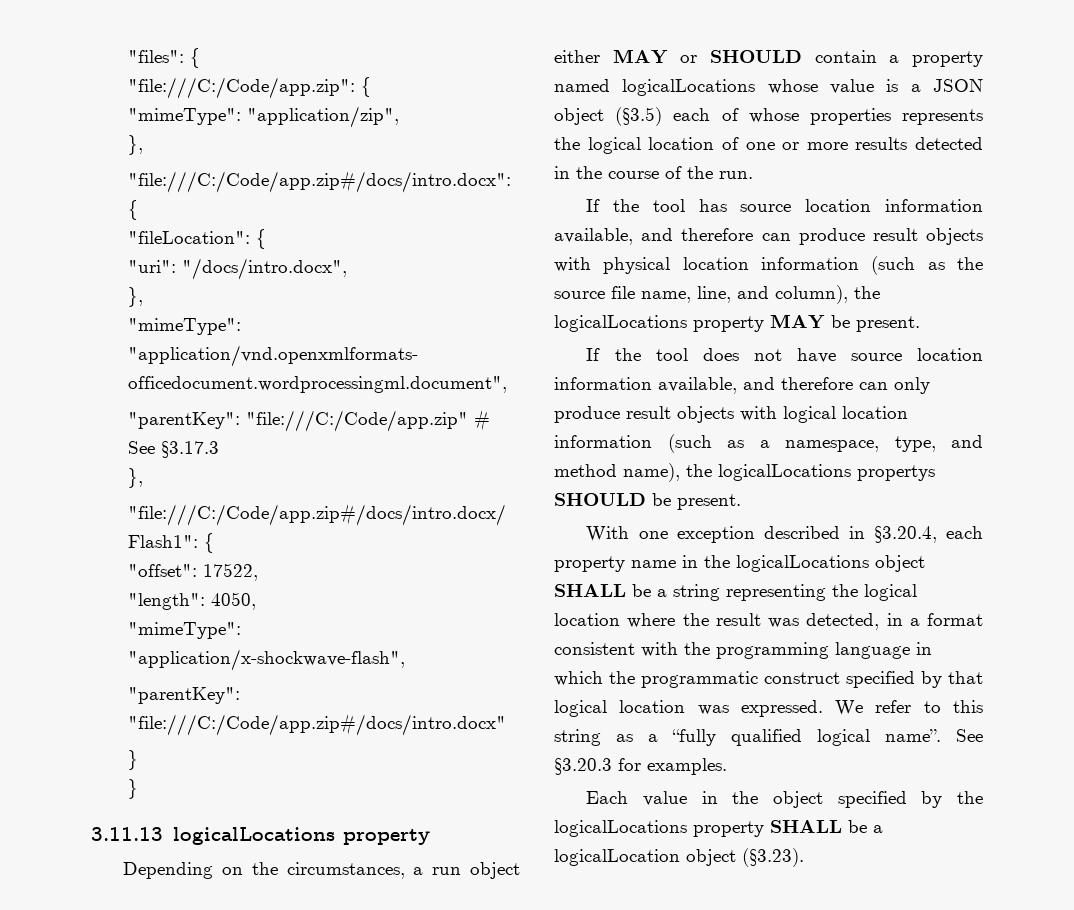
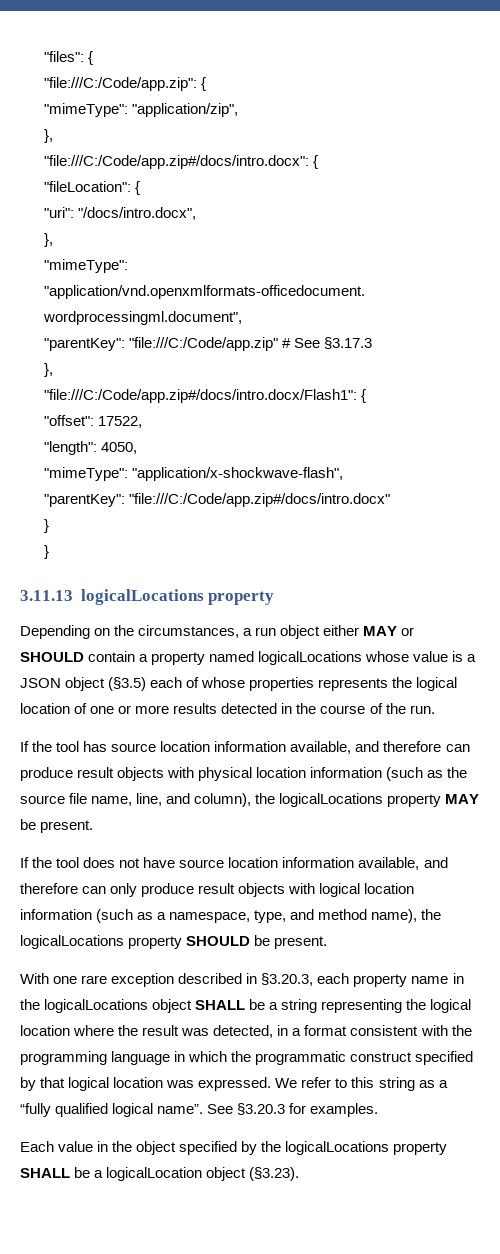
[857,465,935,481] propertys -> [128,936,183,949] property
(668, 535) none -> [81,975,108,984] rare
[873,526,937,543] §3.20.4, -> [261,973,314,986] §3.20.3,

